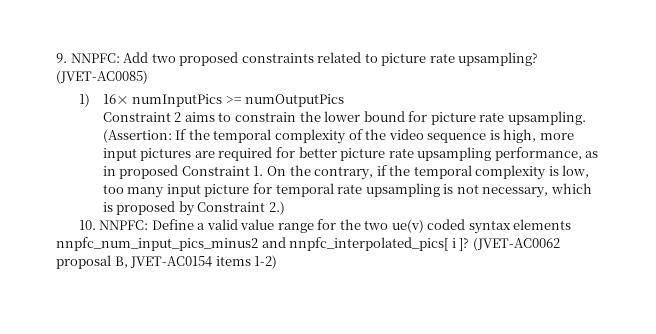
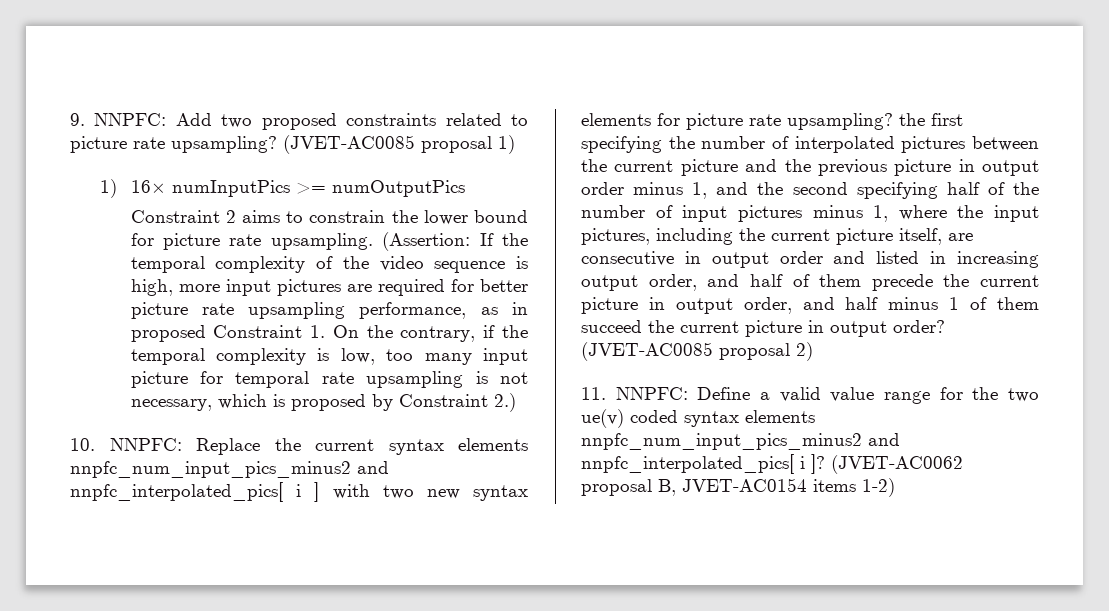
[56,70,148,84] (JVET-AC0085) -> [283,135,515,154] (JVET-AC0085 proposal 1)
(149, 225) none -> [196,438,528,455] [70,461,389,478] [70,482,528,502] [581,113,963,130] [581,136,1039,153] [581,159,1039,176] [581,182,1039,199] [581,205,1039,222] [581,228,973,245] [581,251,1039,268] [581,274,1039,291] [581,297,1039,314] [581,320,945,337] [581,342,813,361] [581,387,688,400] Replace the current syntax elements nnpfc_num_input_pics_minus2 and nnpfc_interpolated_pics[ i ] with two new syntax elements for picture rate upsampling? the first specifying the number of interpolated pictures between the current picture and the previous picture in output order minus 1, and the second specifying half of the number of input pictures minus 1, where the input pictures, including the current picture itself, are consecutive in output order and listed in increasing output order, and half of them precede the current picture in output order, and half minus 1 of them succeed the current picture in output order? (JVET-AC0085 proposal 2) // 11. NNPFC:

